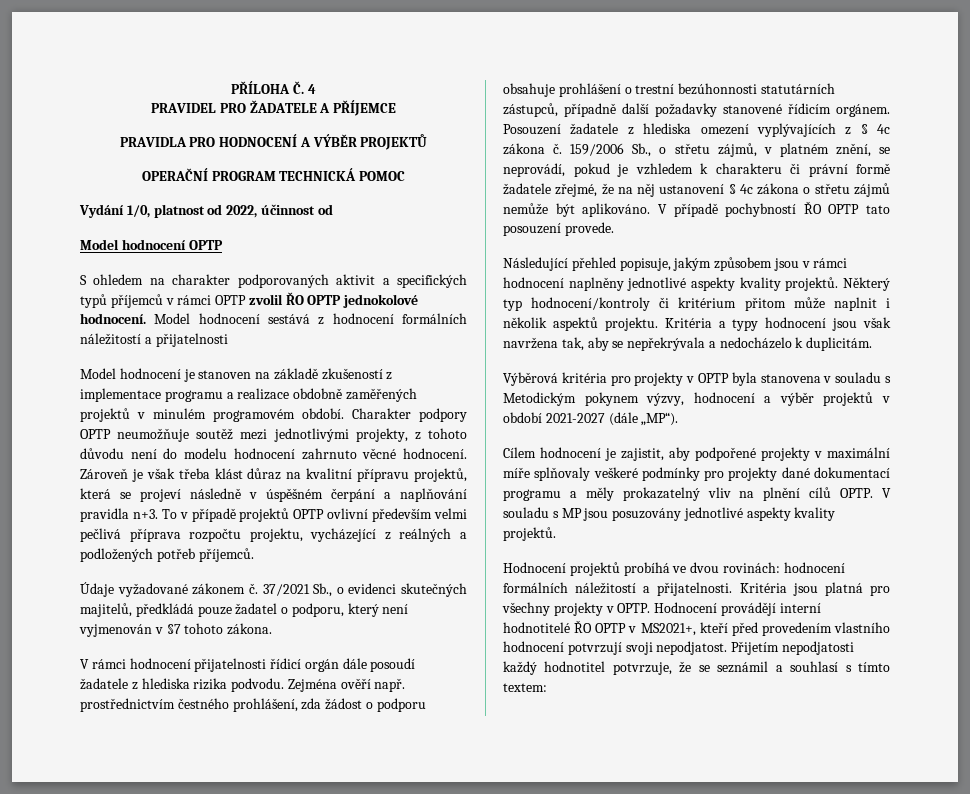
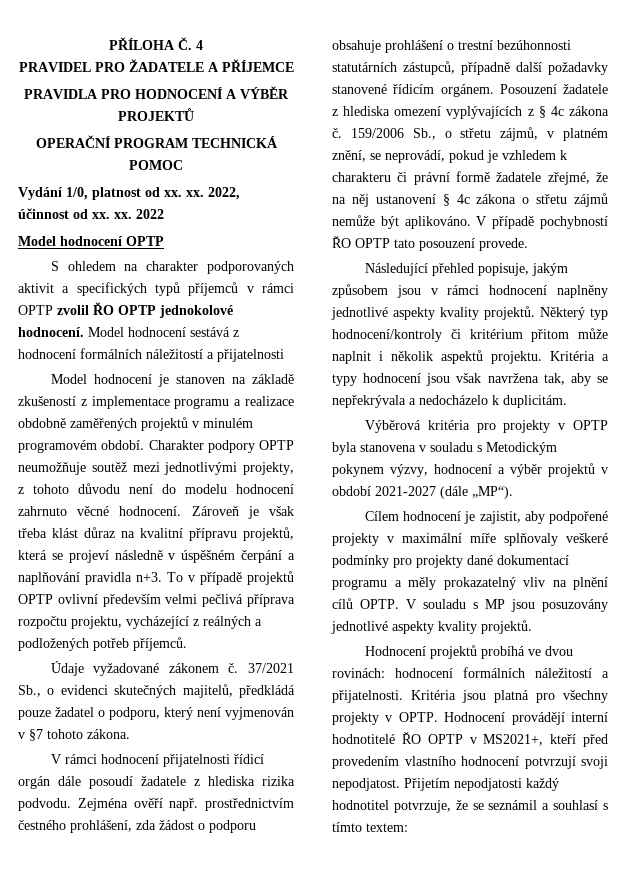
(223, 209) none -> [164,190,204,197] xx. xx.
(333, 209) none -> [92,209,164,219] xx. xx. 2022

